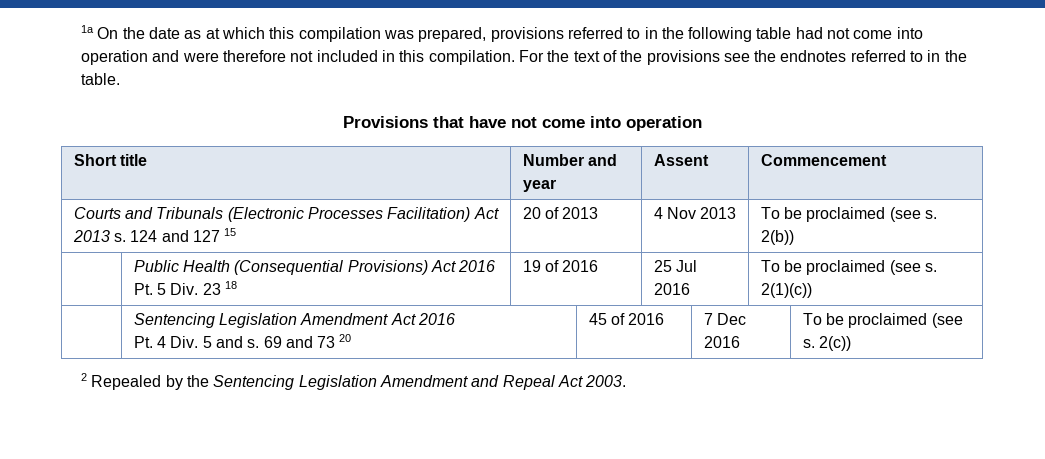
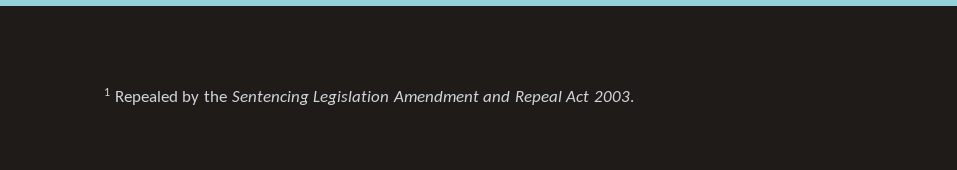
[81,25,923,42] [81,50,967,65] [81,73,121,85] [343,116,702,131] [73,154,147,166] [522,154,617,166] [522,179,556,192] [653,154,709,166] [760,154,887,166] [73,207,499,222] [72,228,237,242] [522,207,599,219] [653,207,737,219] [760,207,937,222] [760,230,794,245] [133,260,496,275] [133,281,237,295] [522,260,599,272] [653,260,697,272] [653,283,690,295] [760,260,937,275] [760,283,812,298] [133,313,455,328] [133,334,352,348] [588,313,665,325] [703,313,746,325] [703,336,740,348] [802,313,963,328] [802,336,851,351] [81,373,88,381] 1a On the date as at which this compilation was prepared, provisions referred to in the following table had not come into operation and were therefore not included in this compilation. For the text of the provisions see the endnotes referred to in the table. // Provisions that have not come into operation // Short title | Number and year | Assent | Commencement // Courts and Tribunals (Electronic Processes Facilitation) Act 2013 s. 124 and 127 15 | 20 of 2013 | 4 Nov 2013 | To be proclaimed (see s. 2(b)) // | Public Health (Consequential Provisions) Act 2016 Pt. 5 Div. 23 18 | 19 of 2016 | 25 Jul 2016 | To be proclaimed (see s. 2(1)(c)) // | Sentencing Legislation Amendment Act 2016 // Pt. 4 Div. 5 and s. 69 and 73 20 | 45 of 2016 | 7 Dec 2016 | To be proclaimed (see s. 2(c)) // 2 -> [104,88,111,96] 1

